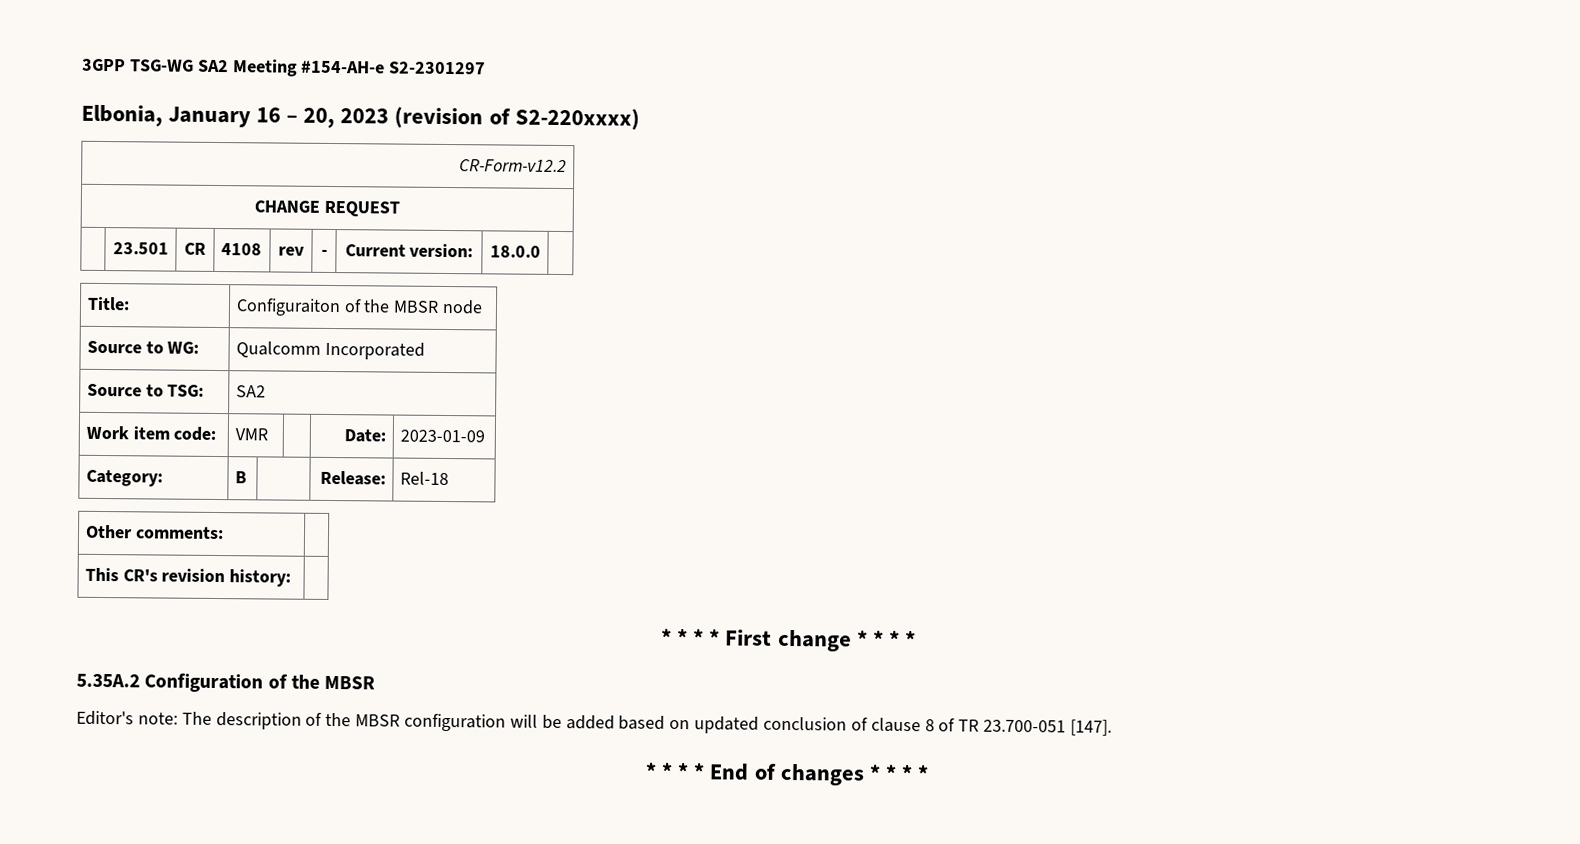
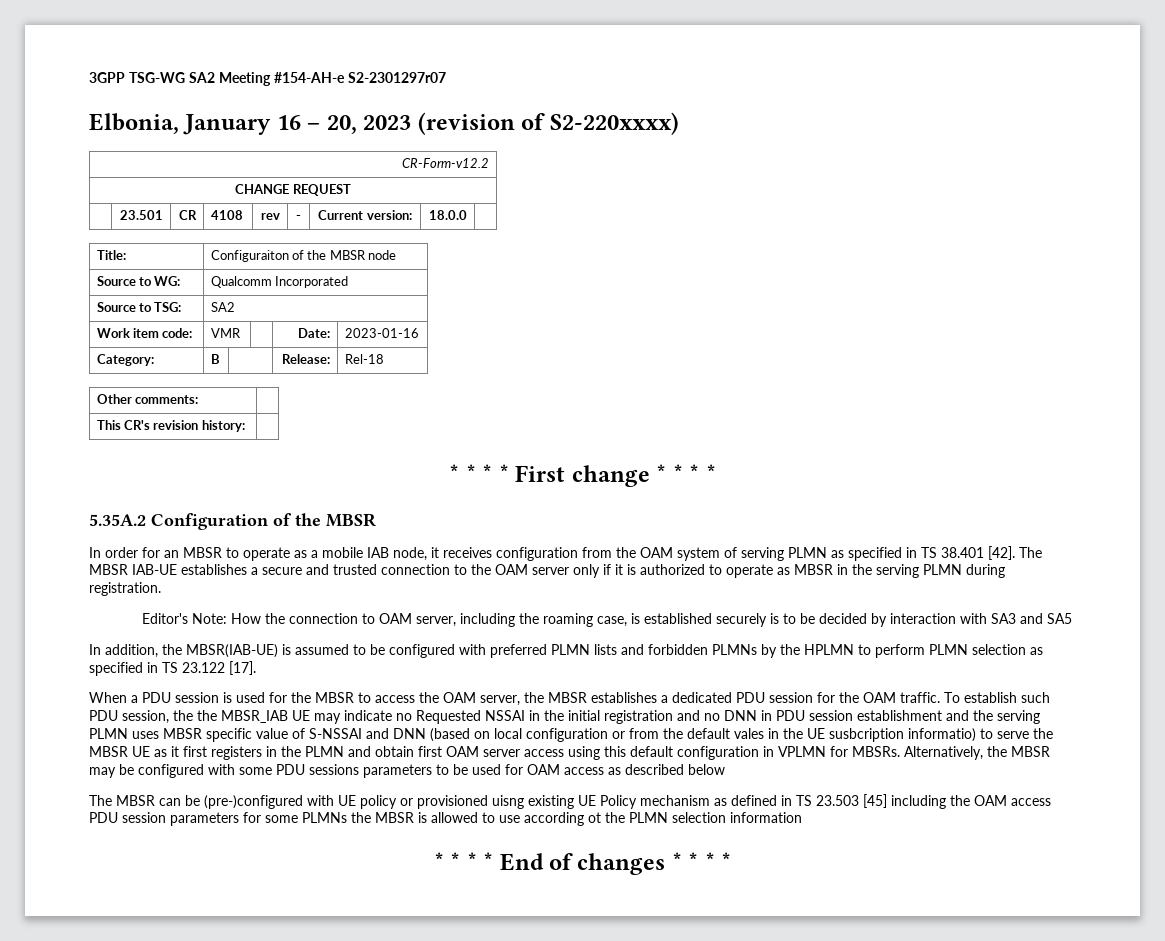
[389,61,487,75] S2-2301297 -> [348,72,446,83] S2-2301297r07
[399,429,485,443] 2023-01-09 -> [344,328,419,338] 2023-01-16
[76,710,1113,736] Editor's note: The description of the MBSR configuration will be added based on updated conclusion of clause 8 of TR 23.700-051 [147]. -> [89,546,1042,561] [89,564,1005,578] [89,582,161,596] [142,613,1073,627] [89,644,1043,658] [89,661,256,676] [89,692,1050,706] [89,710,1040,724] [89,728,1053,742] [89,746,1050,760] [89,764,725,778] [89,794,1051,809] [89,812,802,826] In order for an MBSR to operate as a mobile IAB node, it receives configuration from the OAM system of serving PLMN as specified in TS 38.401 [42]. The MBSR IAB-UE establishes a secure and trusted connection to the OAM server only if it is authorized to operate as MBSR in the serving PLMN during registration. // Editor's Note: How the connection to OAM server, including the roaming case, is established securely is to be decided by interaction with SA3 and SA5 // In addition, the MBSR(IAB-UE) is assumed to be configured with preferred PLMN lists and forbidden PLMNs by the HPLMN to perform PLMN selection as specified in TS 23.122 [17]. // When a PDU session is used for the MBSR to access the OAM server, the MBSR establishes a dedicated PDU session for the OAM traffic. To establish such PDU session, the the MBSR_IAB UE may indicate no Requested NSSAI in the initial registration and no DNN in PDU session establishment and the serving PLMN uses MBSR specific value of S-NSSAI and DNN (based on local configuration or from the default vales in the UE susbcription informatio) to serve the MBSR UE as it first registers in the PLMN and obtain first OAM server access using this default configuration in VPLMN for MBSRs. Alternatively, the MBSR may be configured with some PDU sessions parameters to be used for OAM access as described below // The MBSR can be (pre-)configured with UE policy or provisioned uisng existing UE Policy mechanism as defined in TS 23.503 [45] including the OAM access PDU session parameters for some PLMNs the MBSR is allowed to use according ot the PLMN selection information

